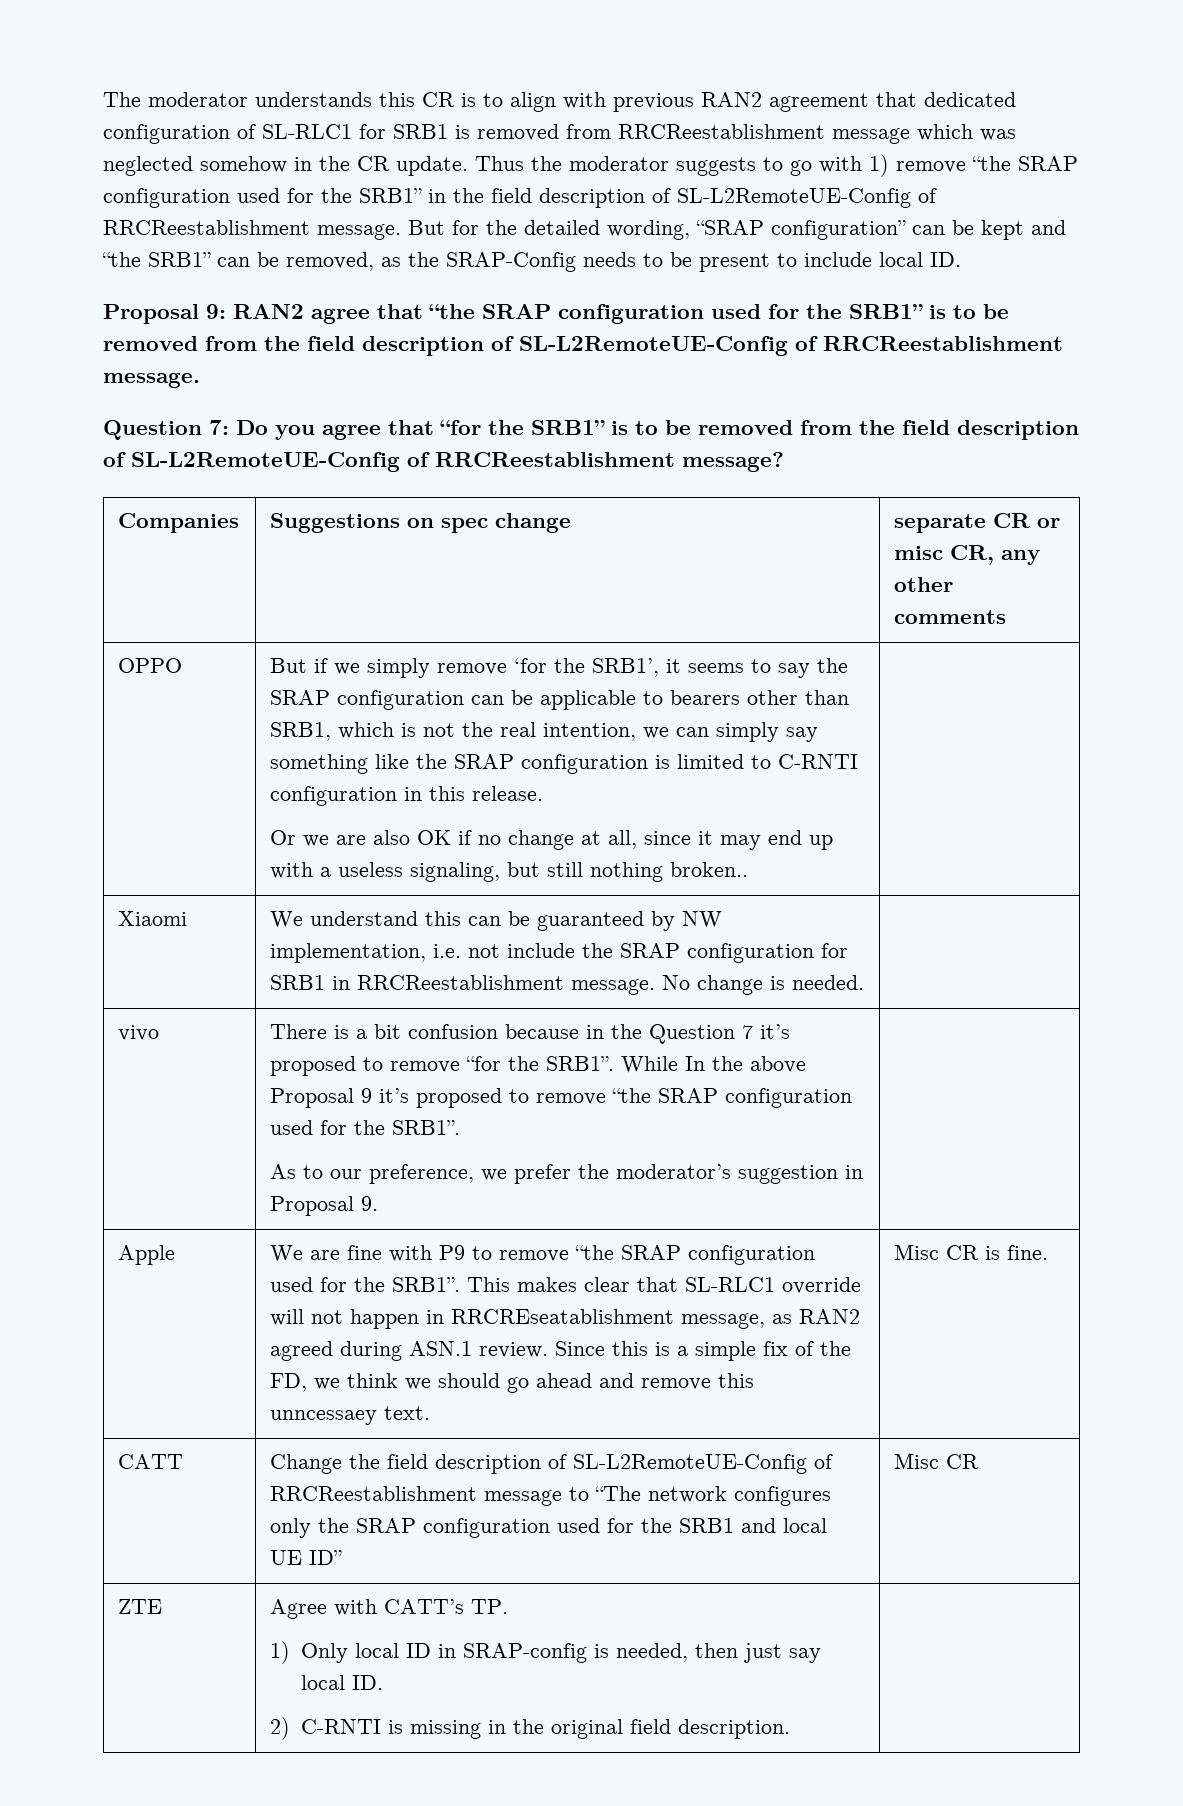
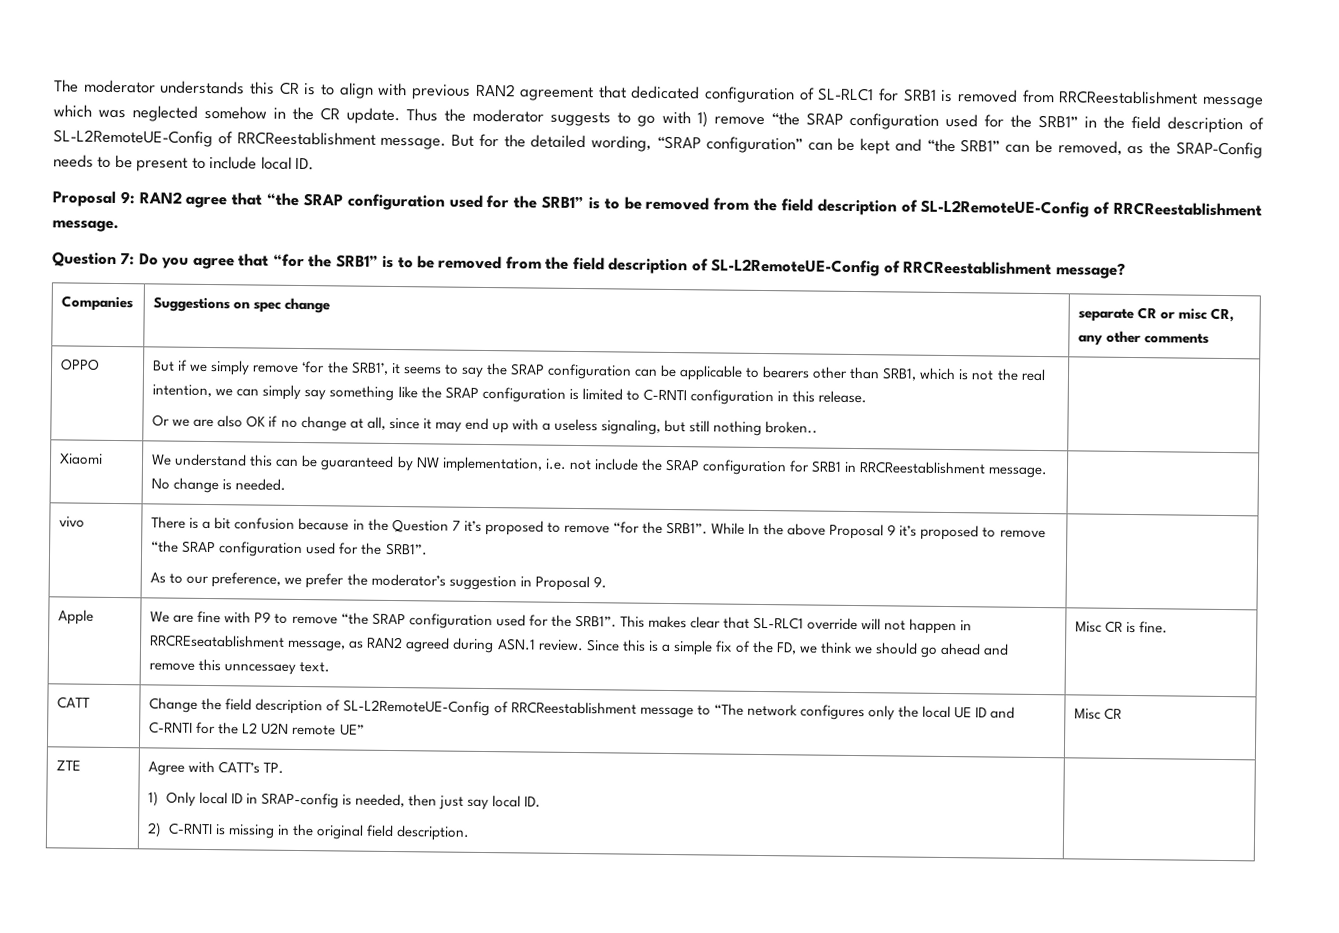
[356,1518,828,1538] [270,1550,343,1565] SRAP configuration used for the SRB1 and local UE ID” -> [921,705,1016,719] [149,721,365,736] local UE ID and C-RNTI for the L2 U2N remote UE”

